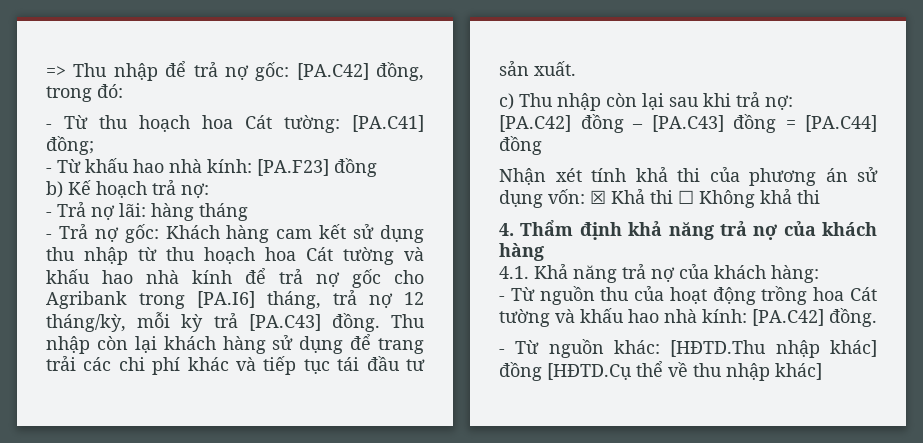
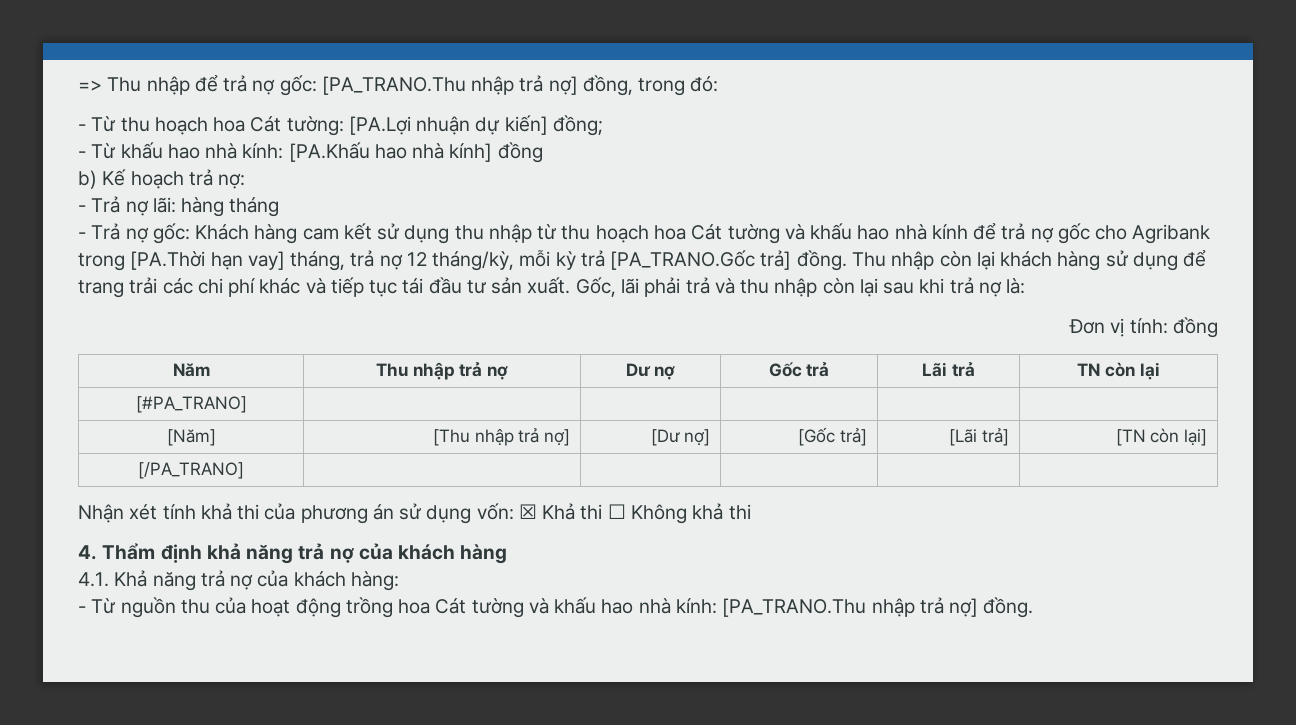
[296,63,369,80] [PA.C42] -> [321,75,578,95] [PA_TRANO.Thu nhập trả nợ]
[352,115,424,132] [PA.C41] -> [348,115,548,135] [PA.Lợi nhuận dự kiến]
[257,159,329,176] [PA.F23] -> [288,142,493,162] [PA.Khấu hao nhà kính]
[197,291,255,308] [PA.I6] -> [130,251,285,270] [PA.Thời hạn vay]
[248,314,321,331] [PA.C43] -> [610,250,792,270] [PA_TRANO.Gốc trả]
[499,93,553,110] // c) Thu -> [575,277,770,297] Gốc, lãi phải trả và thu
[765,95,793,110] [499,114,877,133] [499,136,542,155] nợ: // [PA.C42] đồng – [PA.C43] đồng = [PA.C44] đồng -> [978,278,1026,297] [1069,317,1219,338] [172,363,210,377] [375,362,509,380] [625,363,676,380] [768,362,830,377] [922,362,975,377] [1077,362,1160,380] [135,396,247,413] [166,429,216,446] [432,428,571,446] [651,429,711,446] [798,427,868,446] [949,428,1010,446] [1115,428,1208,446] [138,462,244,479] nợ là: // Đơn vị tính: đồng // Năm | Thu nhập trả nợ | Dư nợ | Gốc trả | Lãi trả | TN còn lại // [#PA_TRANO] | | | | | // [Năm] | [Thu nhập trả nợ] | [Dư nợ] | [Gốc trả] | [Lãi trả] | [TN còn lại] // [/PA_TRANO] | | | | |
[752,308,877,327] [499,339,877,358] [499,361,822,381] [PA.C42] đồng. // - Từ nguồn khác: [HĐTD.Thu nhập khác] đồng [HĐTD.Cụ thể về thu nhập khác] -> [722,597,1034,618] [PA_TRANO.Thu nhập trả nợ] đồng.

